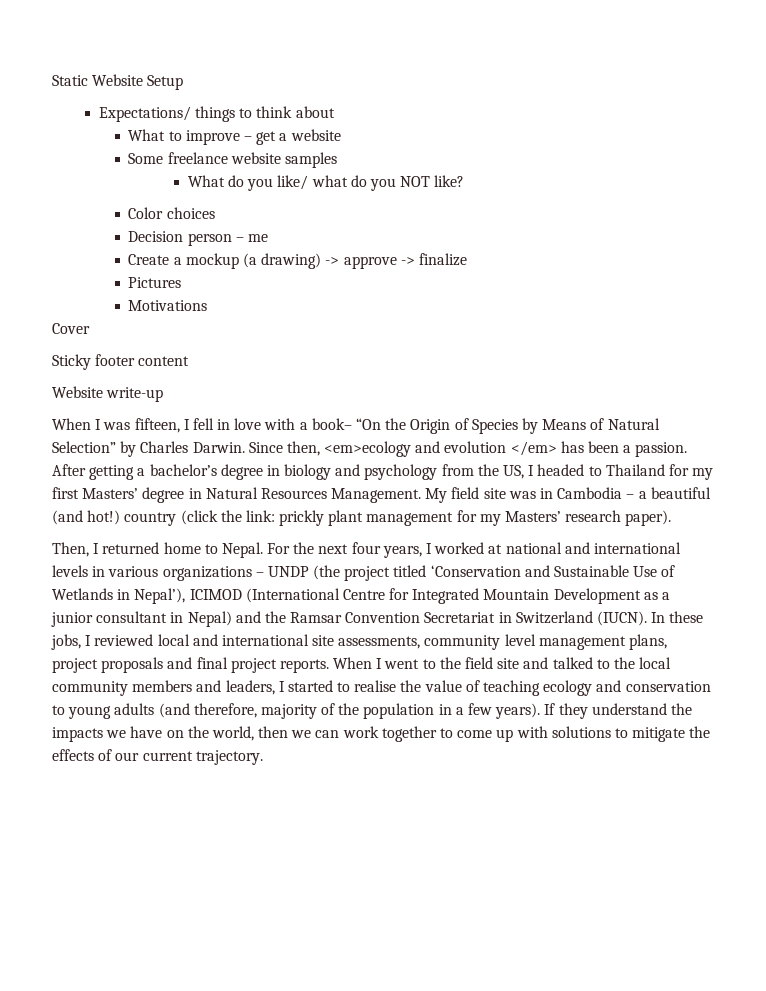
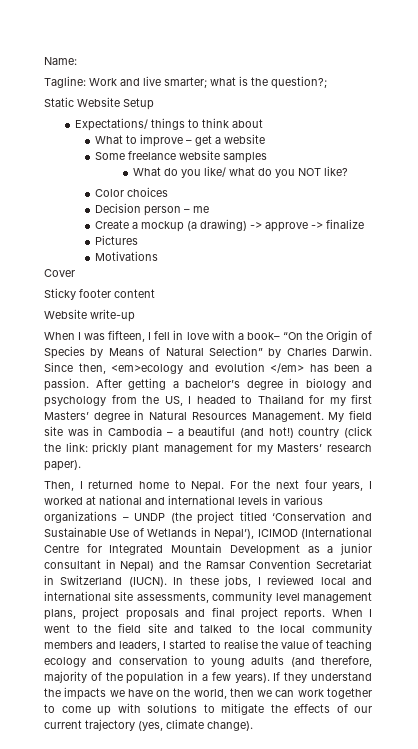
(52, 80) none -> [44,57,77,65] [44,76,327,89] Name: // Tagline: Work and live smarter; what is the question?; //
[195,750,263,765] trajectory. -> [85,719,253,731] trajectory (yes, climate change).

